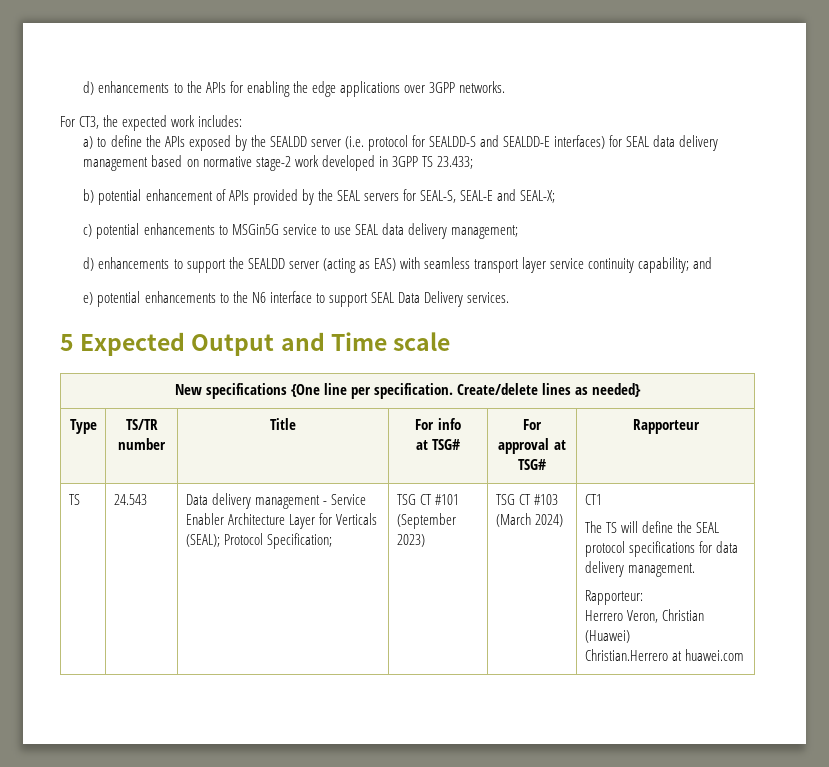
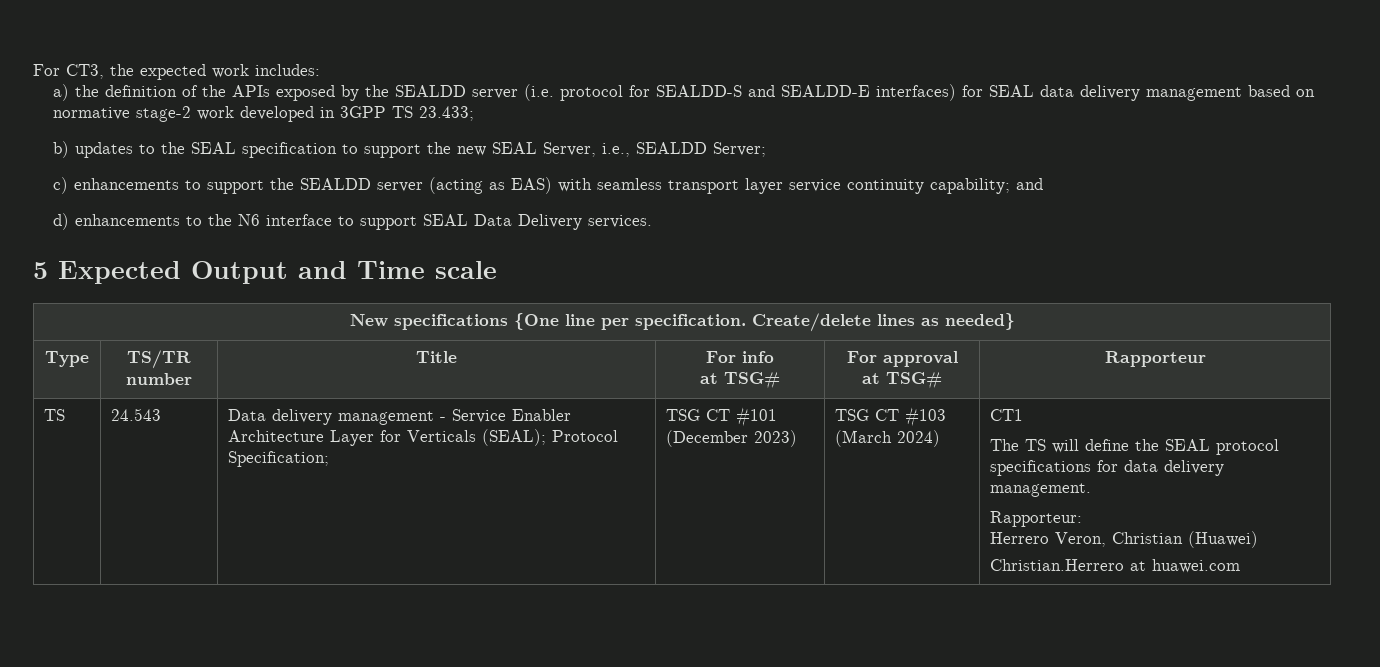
[83,81,506,97] d) enhancements to the APIs for enabling the edge applications over 3GPP networks. // -> (33, 70) none
[97,135,142,147] to define -> [75,85,199,97] the definition of
[98,189,556,205] [83,223,518,239] [83,257,95,271] potential enhancement of APIs provided by the SEAL servers for SEAL-S, SEAL-E and SEAL-X; // c) potential enhancements to MSGin5G service to use SEAL data delivery management; // d) -> [75,142,767,158] [53,177,69,194] updates to the SEAL specification to support the new SEAL Server, i.e., SEALDD Server; // c)
[83,291,141,307] e) potential -> [53,213,70,230] d)
[396,513,456,529] (September -> [666,430,749,447] (December

